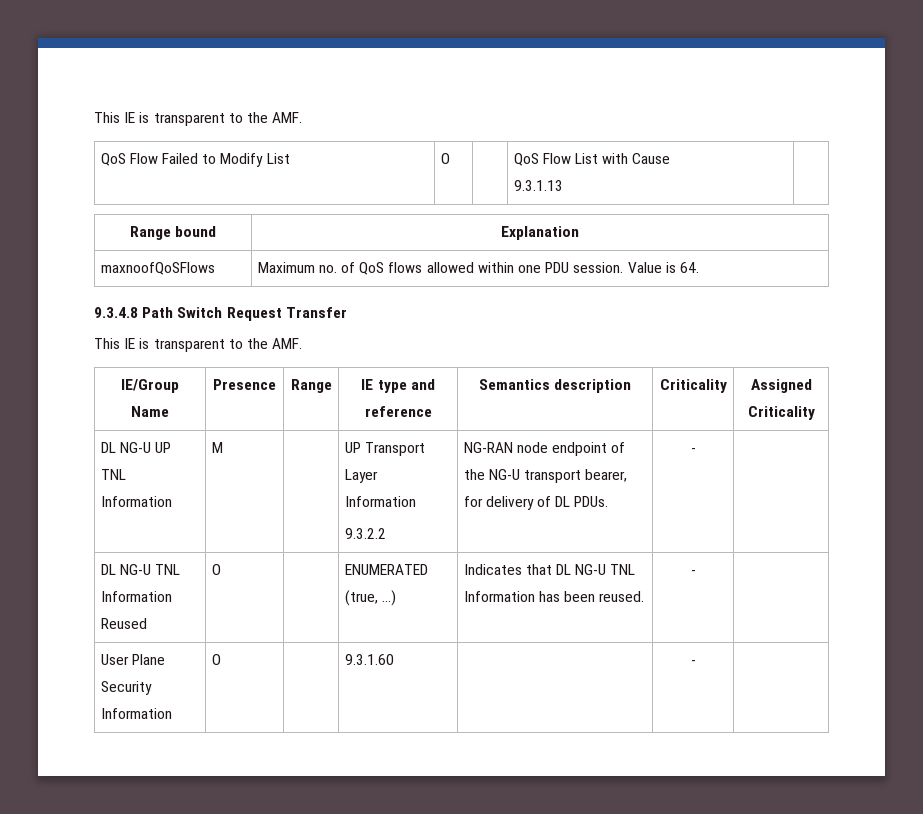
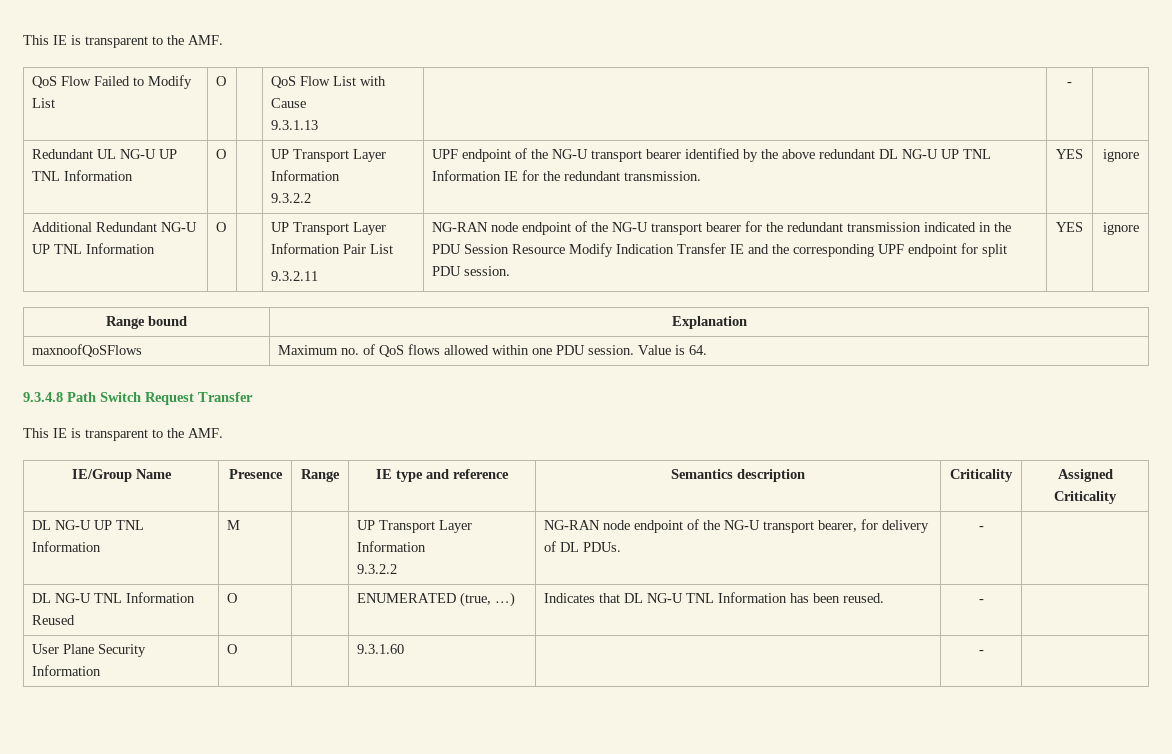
(563, 185) none -> [1067,82,1072,86] [32,149,178,159] [32,170,134,181] [216,149,227,159] [271,149,387,162] [271,170,341,181] [271,193,312,203] [432,148,992,162] [432,170,702,181] [1056,149,1083,159] [1102,149,1139,162] [32,222,198,232] [32,243,156,254] [216,222,227,232] [271,222,387,235] [271,243,394,254] [271,271,319,281] [432,221,1012,235] [432,243,1008,257] [432,266,511,276] [1056,222,1083,232] [1102,222,1139,235] | - | // Redundant UL NG-U UP TNL Information | O | | UP Transport Layer Information // 9.3.2.2 | UPF endpoint of the NG-U transport bearer identified by the above redundant DL NG-U UP TNL Information IE for the redundant transmission. | YES | ignore // Additional Redundant NG-U UP TNL Information | O | | UP Transport Layer Information Pair List // 9.3.2.11 | NG-RAN node endpoint of the NG-U transport bearer for the redundant transmission indicated in the PDU Session Resource Modify Indication Transfer IE and the corresponding UPF endpoint for split PDU session. | YES | ignore

